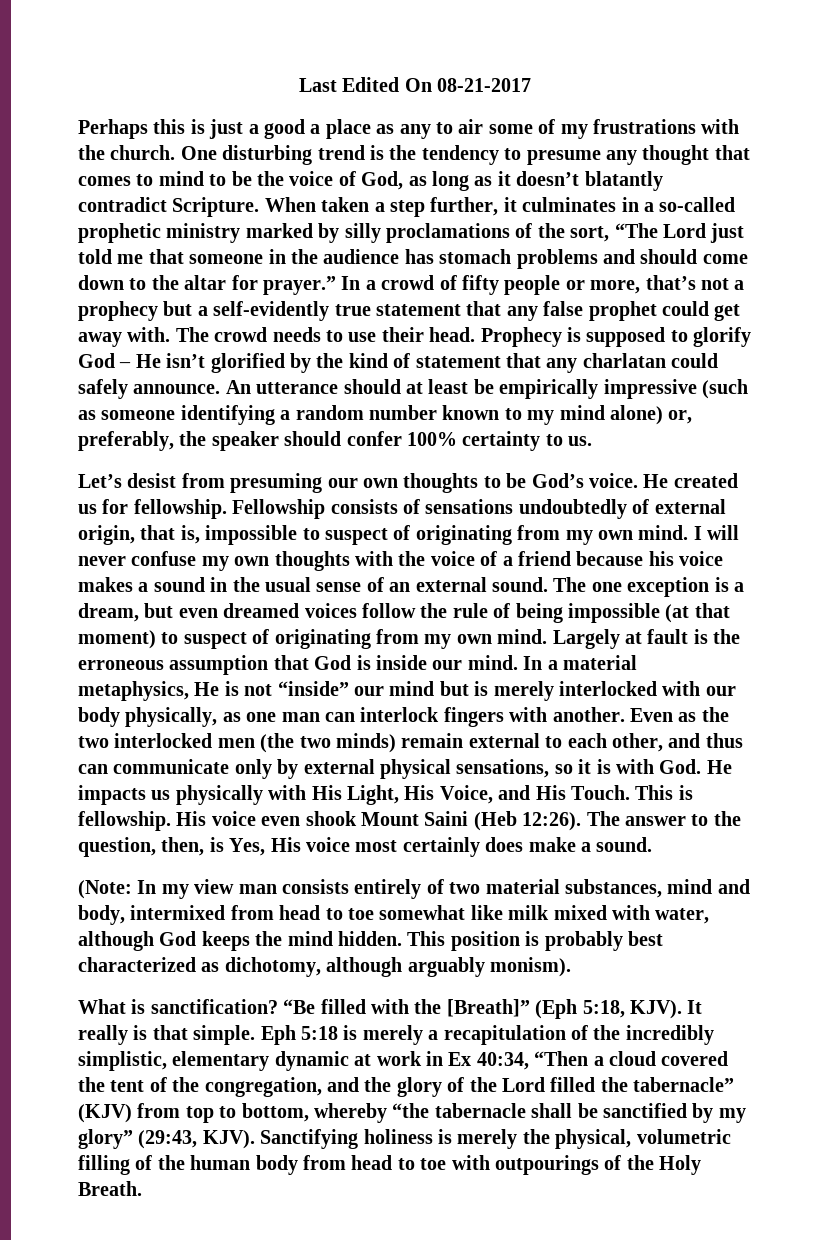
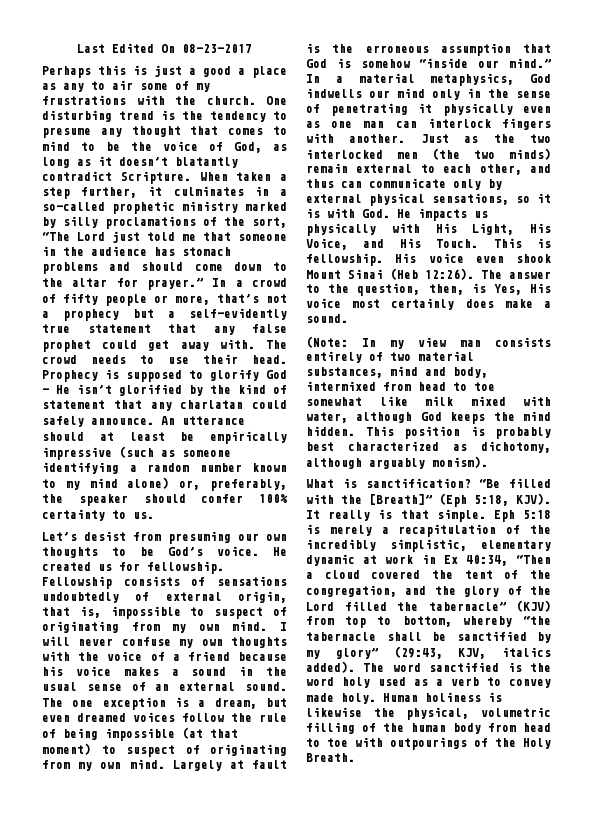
[437,78,532,92] 08-21-2017 -> [182,44,252,53] 08-23-2017
[376,655,637,670] [78,681,736,701] [78,707,218,727] inside our mind. In a material metaphysics, He is not “inside” our mind but is merely interlocked with our body physically, -> [360,58,551,68] [306,73,551,86] [306,88,551,100] [306,103,551,116] somehow “inside our mind.” In a material metaphysics, God indwells our mind only in the sense of penetrating it physically even
[629,708,673,722] Even -> [420,134,449,143] Just
[424,811,469,826] Saini -> [348,269,383,279] Sinai
[202,1129,359,1149] KJV). Sanctifying -> [458,647,551,659] [306,661,551,673] [306,677,551,688] [306,693,418,704] KJV, italics added). The word sanctified is the word holy used as a verb to convey made holy. Human
[457,1129,518,1149] merely -> [306,707,362,717] likewise

